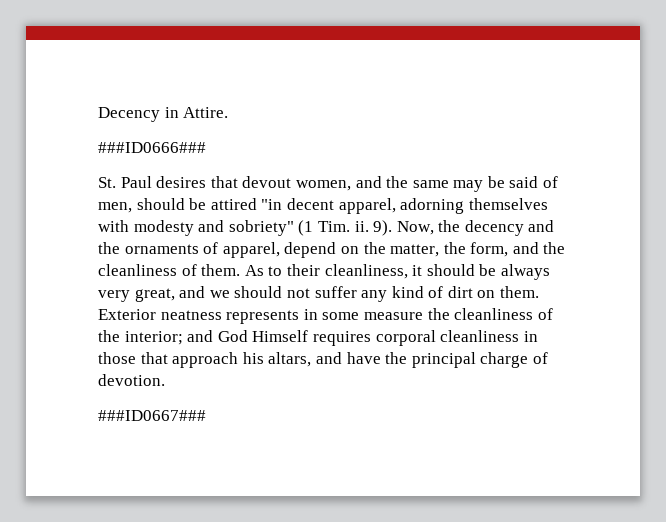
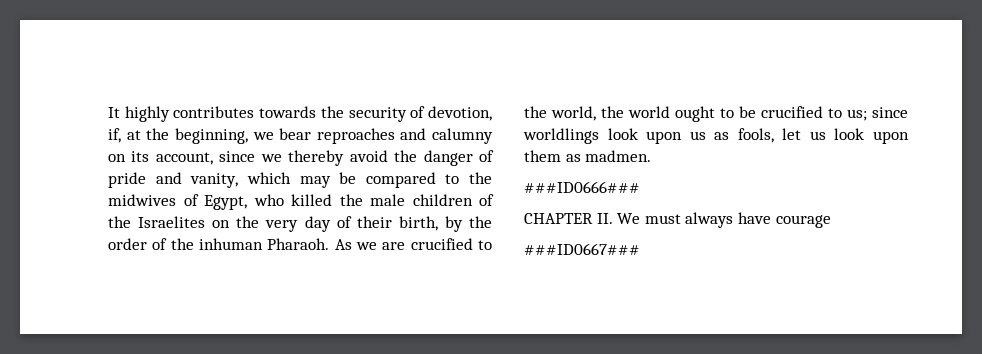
[98,107,229,122] [98,142,206,153] [98,176,559,192] [98,198,548,214] [98,220,555,236] [98,242,566,258] [98,264,550,280] [98,286,540,302] [98,308,553,324] [98,330,538,346] [98,352,548,368] [98,374,165,386] Decency in Attire. // ###ID0666### // St. Paul desires that devout women, and the same may be said of men, should be attired "in decent apparel, adorning themselves with modesty and sobriety" (1 Tim. ii. 9). Now, the decency and the ornaments of apparel, depend on the matter, the form, and the cleanliness of them. As to their cleanliness, it should be always very great, and we should not suffer any kind of dirt on them. Exterior neatness represents in some measure the cleanliness of the interior; and God Himself requires corporal cleanliness in those that approach his altars, and have the principal charge of devotion. -> [108,106,493,122] [108,128,493,144] [108,150,495,166] [108,172,492,188] [108,194,494,210] [108,216,492,232] [108,238,492,250] [524,106,908,122] [523,128,909,144] [524,150,652,162] [524,181,640,193] [524,212,831,228] It highly contributes towards the security of devotion, if, at the beginning, we bear reproaches and calumny on its account, since we thereby avoid the danger of pride and vanity, which may be compared to the midwives of Egypt, who killed the male children of the Israelites on the very day of their birth, by the order of the inhuman Pharaoh. As we are crucified to the world, the world ought to be crucified to us; since worldlings look upon us as fools, let us look upon them as madmen. // ###ID0666### // CHAPTER II. We must always have courage

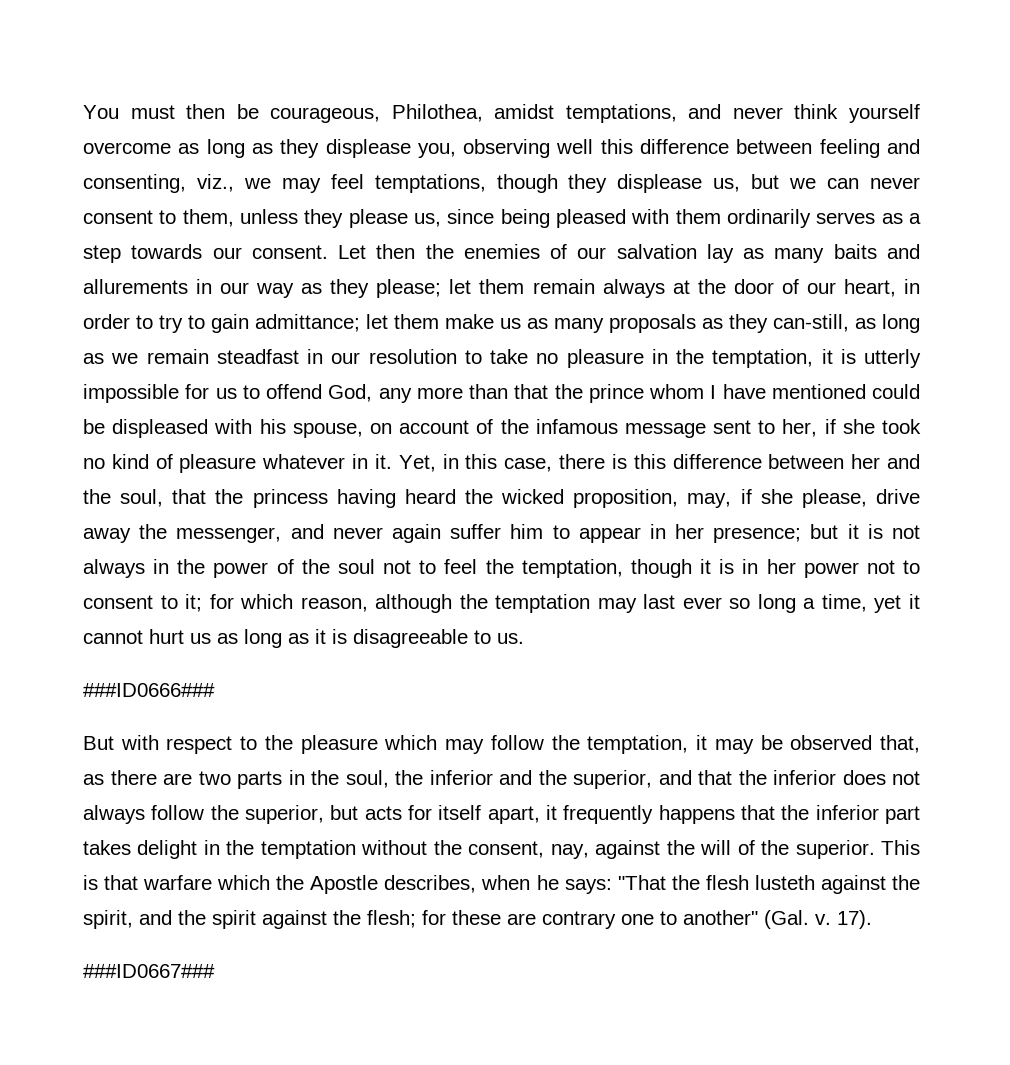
[108,106,493,122] [108,128,493,144] [108,150,495,166] [108,172,492,188] [108,194,494,210] [108,216,492,232] [108,238,492,250] [524,106,908,122] [523,128,909,144] [524,150,652,162] [524,181,640,193] [524,212,831,228] It highly contributes towards the security of devotion, if, at the beginning, we bear reproaches and calumny on its account, since we thereby avoid the danger of pride and vanity, which may be compared to the midwives of Egypt, who killed the male children of the Israelites on the very day of their birth, by the order of the inhuman Pharaoh. As we are crucified to the world, the world ought to be crucified to us; since worldlings look upon us as fools, let us look upon them as madmen. // ###ID0666### // CHAPTER II. We must always have courage -> [83,104,920,123] [83,139,920,158] [83,174,920,193] [83,209,922,228] [83,244,920,263] [83,279,920,298] [83,314,920,333] [83,349,921,368] [83,384,920,403] [83,419,921,438] [83,454,921,473] [83,489,920,508] [83,524,920,543] [83,559,920,578] [83,594,920,613] [83,629,524,648] [83,683,215,697] [83,735,921,754] [83,770,920,789] [83,805,921,824] [83,840,921,859] [83,875,921,894] [83,910,872,929] You must then be courageous, Philothea, amidst temptations, and never think yourself overcome as long as they displease you, observing well this difference between feeling and consenting, viz., we may feel temptations, though they displease us, but we can never consent to them, unless they please us, since being pleased with them ordinarily serves as a step towards our consent. Let then the enemies of our salvation lay as many baits and allurements in our way as they please; let them remain always at the door of our heart, in order to try to gain admittance; let them make us as many proposals as they can-still, as long as we remain steadfast in our resolution to take no pleasure in the temptation, it is utterly impossible for us to offend God, any more than that the prince whom I have mentioned could be displeased with his spouse, on account of the infamous message sent to her, if she took no kind of pleasure whatever in it. Yet, in this case, there is this difference between her and the soul, that the princess having heard the wicked proposition, may, if she please, drive away the messenger, and never again suffer him to appear in her presence; but it is not always in the power of the soul not to feel the temptation, though it is in her power not to consent to it; for which reason, although the temptation may last ever so long a time, yet it cannot hurt us as long as it is disagreeable to us. // ###ID0666### // But with respect to the pleasure which may follow the temptation, it may be observed that, as there are two parts in the soul, the inferior and the superior, and that the inferior does not always follow the superior, but acts for itself apart, it frequently happens that the inferior part takes delight in the temptation without the consent, nay, against the will of the superior. This is that warfare which the Apostle describes, when he says: "That the flesh lusteth against the spirit, and the spirit against the flesh; for these are contrary one to another" (Gal. v. 17).

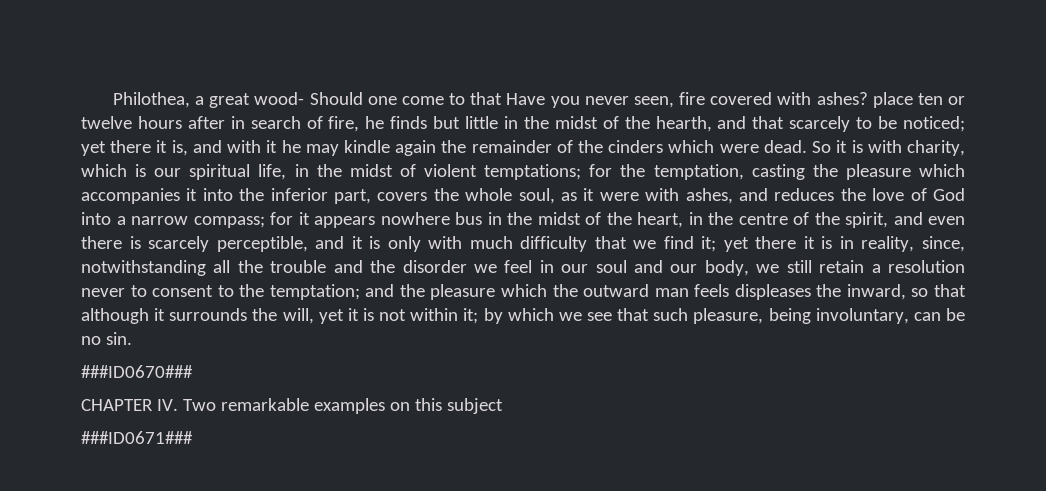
[83,104,920,123] [83,139,920,158] [83,174,920,193] [83,209,922,228] [83,244,920,263] [83,279,920,298] [83,314,920,333] [83,349,921,368] [83,384,920,403] [83,419,921,438] [83,454,921,473] [83,489,920,508] [83,524,920,543] [83,559,920,578] [83,594,920,613] [83,629,524,648] [83,683,215,697] [83,735,921,754] [83,770,920,789] [83,805,921,824] [83,840,921,859] [83,875,921,894] [83,910,872,929] [83,964,215,978] You must then be courageous, Philothea, amidst temptations, and never think yourself overcome as long as they displease you, observing well this difference between feeling and consenting, viz., we may feel temptations, though they displease us, but we can never consent to them, unless they please us, since being pleased with them ordinarily serves as a step towards our consent. Let then the enemies of our salvation lay as many baits and allurements in our way as they please; let them remain always at the door of our heart, in order to try to gain admittance; let them make us as many proposals as they can-still, as long as we remain steadfast in our resolution to take no pleasure in the temptation, it is utterly impossible for us to offend God, any more than that the prince whom I have mentioned could be displeased with his spouse, on account of the infamous message sent to her, if she took no kind of pleasure whatever in it. Yet, in this case, there is this difference between her and the soul, that the princess having heard the wicked proposition, may, if she please, drive away the messenger, and never again suffer him to appear in her presence; but it is not always in the power of the soul not to feel the temptation, though it is in her power not to consent to it; for which reason, although the temptation may last ever so long a time, yet it cannot hurt us as long as it is disagreeable to us. // ###ID0666### // But with respect to the pleasure which may follow the temptation, it may be observed that, as there are two parts in the soul, the inferior and the superior, and that the inferior does not always follow the superior, but acts for itself apart, it frequently happens that the inferior part takes delight in the temptation without the consent, nay, against the will of the superior. This is that warfare which the Apostle describes, when he says: "That the flesh lusteth against the spirit, and the spirit against the flesh; for these are contrary one to another" (Gal. v. 17). // ###ID0667### -> [112,92,965,108] [81,116,965,132] [81,140,966,156] [81,164,966,180] [81,188,965,204] [81,212,965,228] [81,236,965,252] [81,260,966,276] [81,284,966,300] [81,308,965,324] [81,332,132,345] [81,365,193,378] [81,398,503,414] [81,431,193,444] Philothea, a great wood- Should one come to that Have you never seen, fire covered with ashes? place ten or twelve hours after in search of fire, he finds but little in the midst of the hearth, and that scarcely to be noticed; yet there it is, and with it he may kindle again the remainder of the cinders which were dead. So it is with charity, which is our spiritual life, in the midst of violent temptations; for the temptation, casting the pleasure which accompanies it into the inferior part, covers the whole soul, as it were with ashes, and reduces the love of God into a narrow compass; for it appears nowhere bus in the midst of the heart, in the centre of the spirit, and even there is scarcely perceptible, and it is only with much difficulty that we find it; yet there it is in reality, since, notwithstanding all the trouble and the disorder we feel in our soul and our body, we still retain a resolution never to consent to the temptation; and the pleasure which the outward man feels displeases the inward, so that although it surrounds the will, yet it is not within it; by which we see that such pleasure, being involuntary, can be no sin. // ###ID0670### // CHAPTER IV. Two remarkable examples on this subject // ###ID0671###

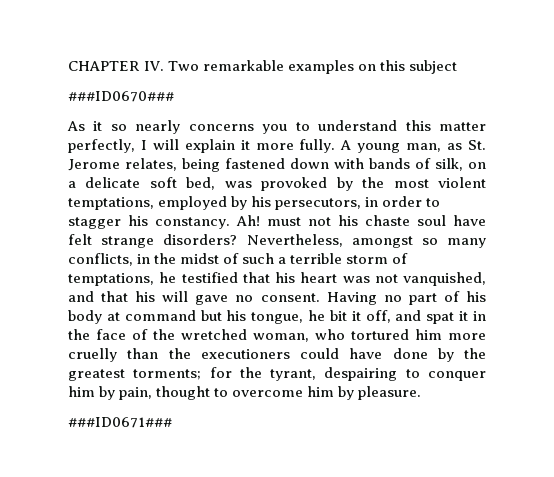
[112,92,965,108] [81,116,965,132] [81,140,966,156] [81,164,966,180] [81,188,965,204] [81,212,965,228] [81,236,965,252] [81,260,966,276] [81,284,966,300] [81,308,965,324] [81,332,132,345] [81,365,193,378] Philothea, a great wood- Should one come to that Have you never seen, fire covered with ashes? place ten or twelve hours after in search of fire, he finds but little in the midst of the hearth, and that scarcely to be noticed; yet there it is, and with it he may kindle again the remainder of the cinders which were dead. So it is with charity, which is our spiritual life, in the midst of violent temptations; for the temptation, casting the pleasure which accompanies it into the inferior part, covers the whole soul, as it were with ashes, and reduces the love of God into a narrow compass; for it appears nowhere bus in the midst of the heart, in the centre of the spirit, and even there is scarcely perceptible, and it is only with much difficulty that we find it; yet there it is in reality, since, notwithstanding all the trouble and the disorder we feel in our soul and our body, we still retain a resolution never to consent to the temptation; and the pleasure which the outward man feels displeases the inward, so that although it surrounds the will, yet it is not within it; by which we see that such pleasure, being involuntary, can be no sin. // ###ID0670### // -> (68, 66) none
(503, 406) none -> [68,91,174,102] [67,120,487,134] [68,139,487,153] [68,158,486,172] [68,177,487,191] [68,196,441,210] [68,215,486,229] [68,234,487,248] [68,253,409,266] [68,272,486,286] [68,291,486,305] [68,310,487,324] [68,329,486,342] [68,348,486,362] [68,367,486,381] [68,386,422,400] // ###ID0670### // As it so nearly concerns you to understand this matter perfectly, I will explain it more fully. A young man, as St. Jerome relates, being fastened down with bands of silk, on a delicate soft bed, was provoked by the most violent temptations, employed by his persecutors, in order to stagger his constancy. Ah! must not his chaste soul have felt strange disorders? Nevertheless, amongst so many conflicts, in the midst of such a terrible storm of temptations, he testified that his heart was not vanquished, and that his will gave no consent. Having no part of his body at command but his tongue, he bit it off, and spat it in the face of the wretched woman, who tortured him more cruelly than the executioners could have done by the greatest torments; for the tyrant, despairing to conquer him by pain, thought to overcome him by pleasure.

